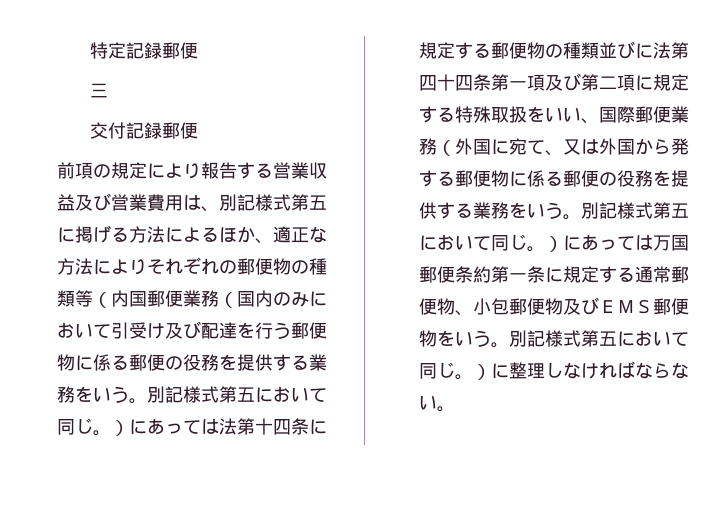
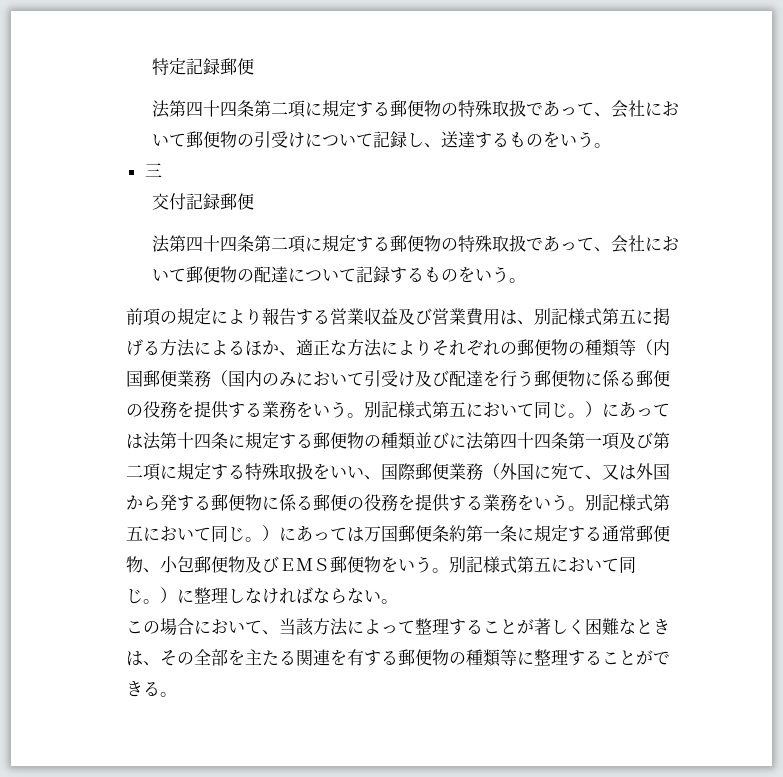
[89,83,108,98] [89,122,198,139] 三 // 交付記録郵便 -> [152,100,680,118] [152,131,612,148] [144,163,162,177] [152,193,255,210] [152,235,680,253] [152,266,527,283] 法第四十四条第二項に規定する郵便物の特殊取扱であって、会社において郵便物の引受けについて記録し、送達するものをいう。 // 三 // 交付記録郵便 // 法第四十四条第二項に規定する郵便物の特殊取扱であって、会社において郵便物の配達について記録するものをいう。
(456, 409) none -> [126,618,671,636] [126,649,671,667] [126,681,178,697] // この場合において、当該方法によって整理することが著しく困難なときは、その全部を主たる関連を有する郵便物の種類等に整理することができる。

